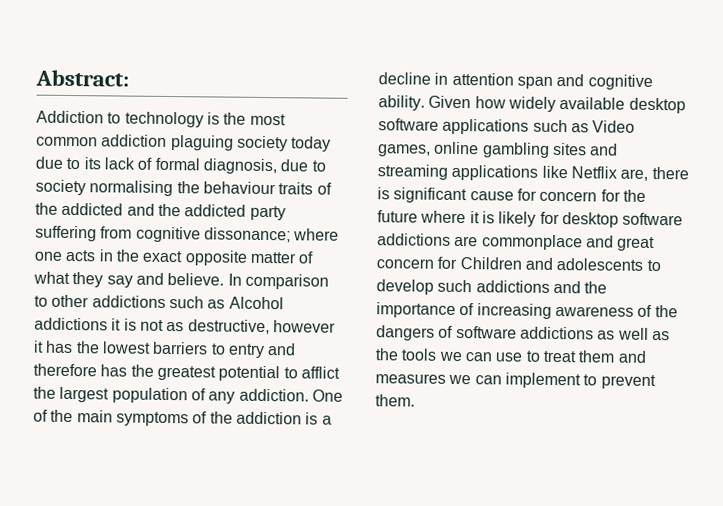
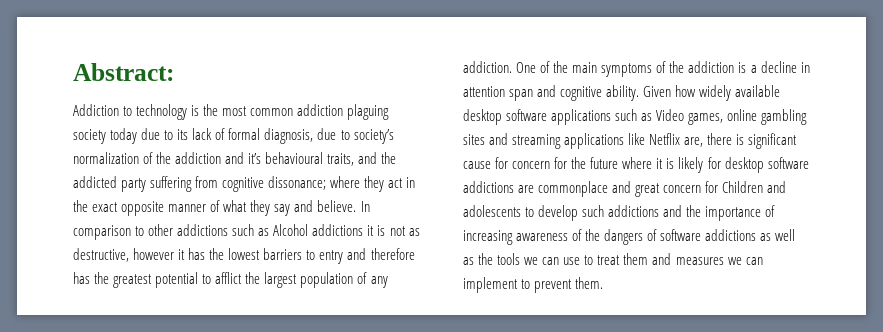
[35,179,332,197] [35,202,124,216] society normalising the behaviour traits of the addicted -> [353,129,394,144] [73,152,355,166] society’s normalization of the addiction and it’s behavioural traits,
[34,249,97,262] one acts -> [364,176,404,192] they act
[249,251,297,264] matter -> [168,204,207,212] manner

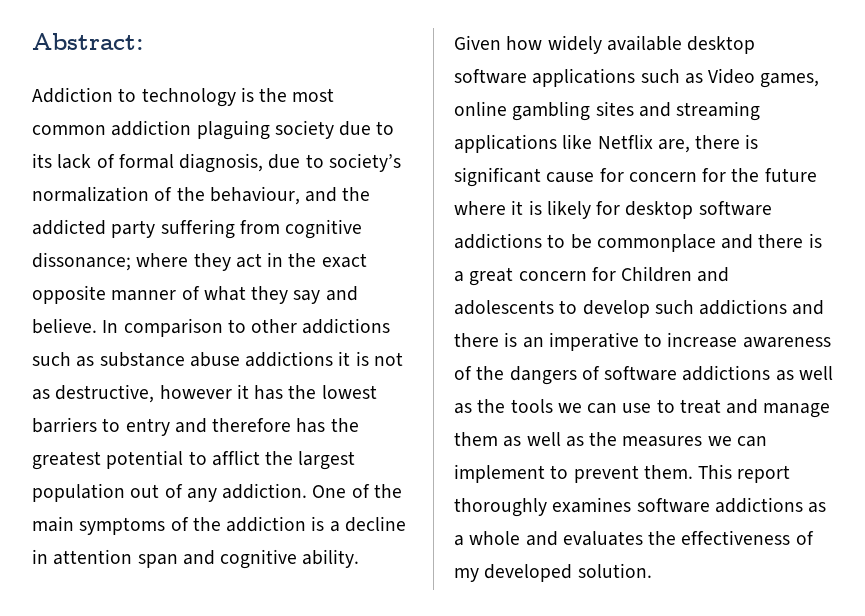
[110,128,138,144] today -> (334, 129) none
[175,152,355,166] addiction and it’s behavioural traits, -> [209,186,300,205] behaviour,
[273,224,309,236] Alcohol -> [99,352,240,367] substance abuse
(354, 280) none -> [130,484,160,498] out
[518,181,632,197] are commonplace and -> [547,233,822,252] [454,271,464,282] to be commonplace and there is a
[686,205,776,221] [463,230,513,245] the importance of increasing -> [454,332,738,351] there is an imperative to increase
[623,253,672,265] them and -> [726,399,831,418] [454,432,618,447] and manage them as well as the
(604, 283) none -> [698,464,791,483] [454,497,827,517] [454,530,814,546] [454,563,652,582] This report thoroughly examines software addictions as a whole and evaluates the effectiveness of my developed solution.

